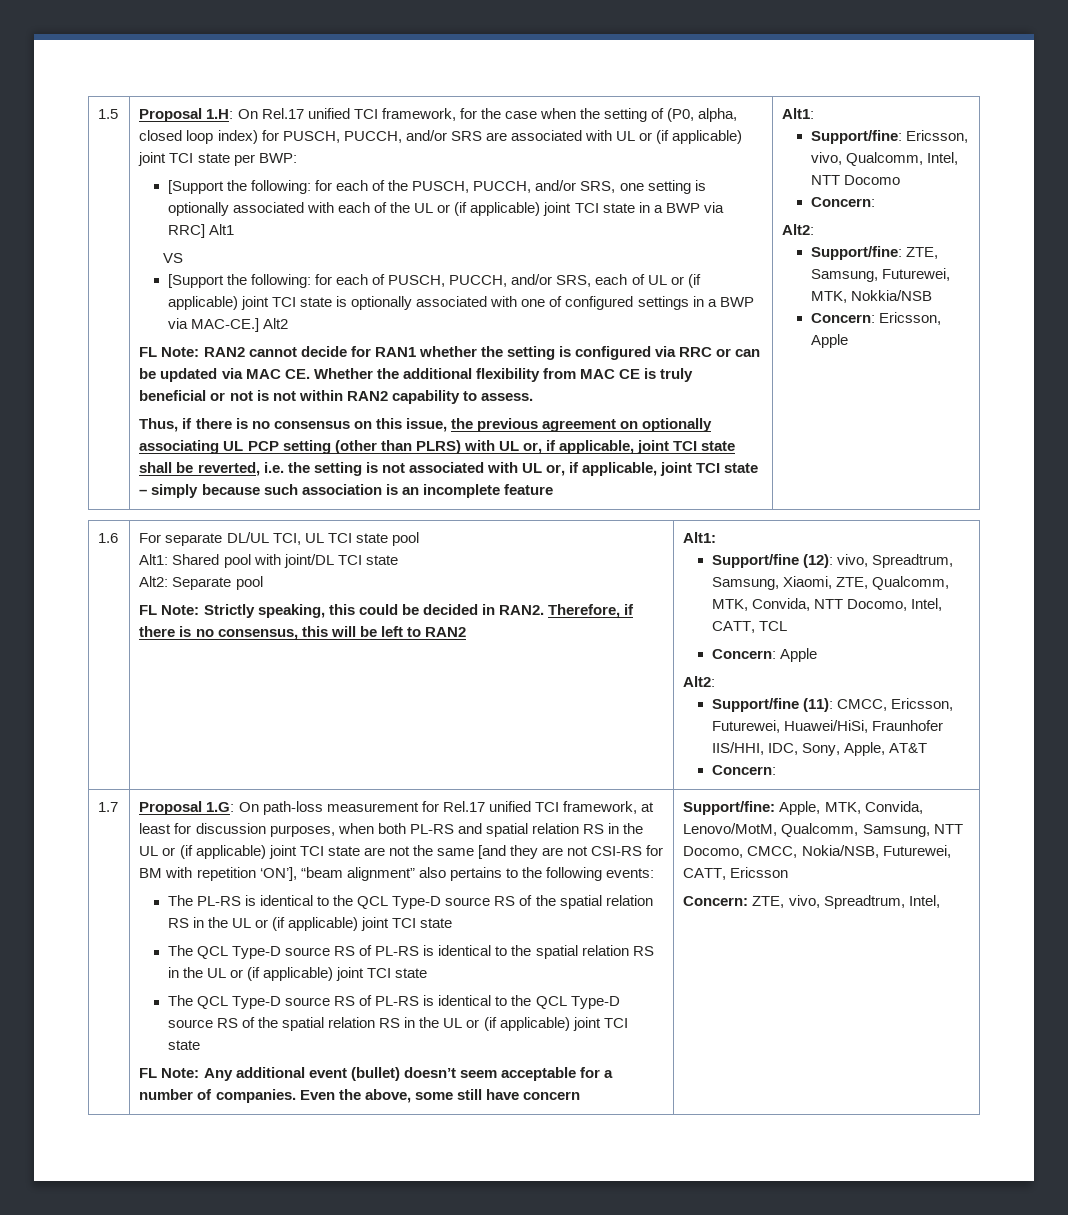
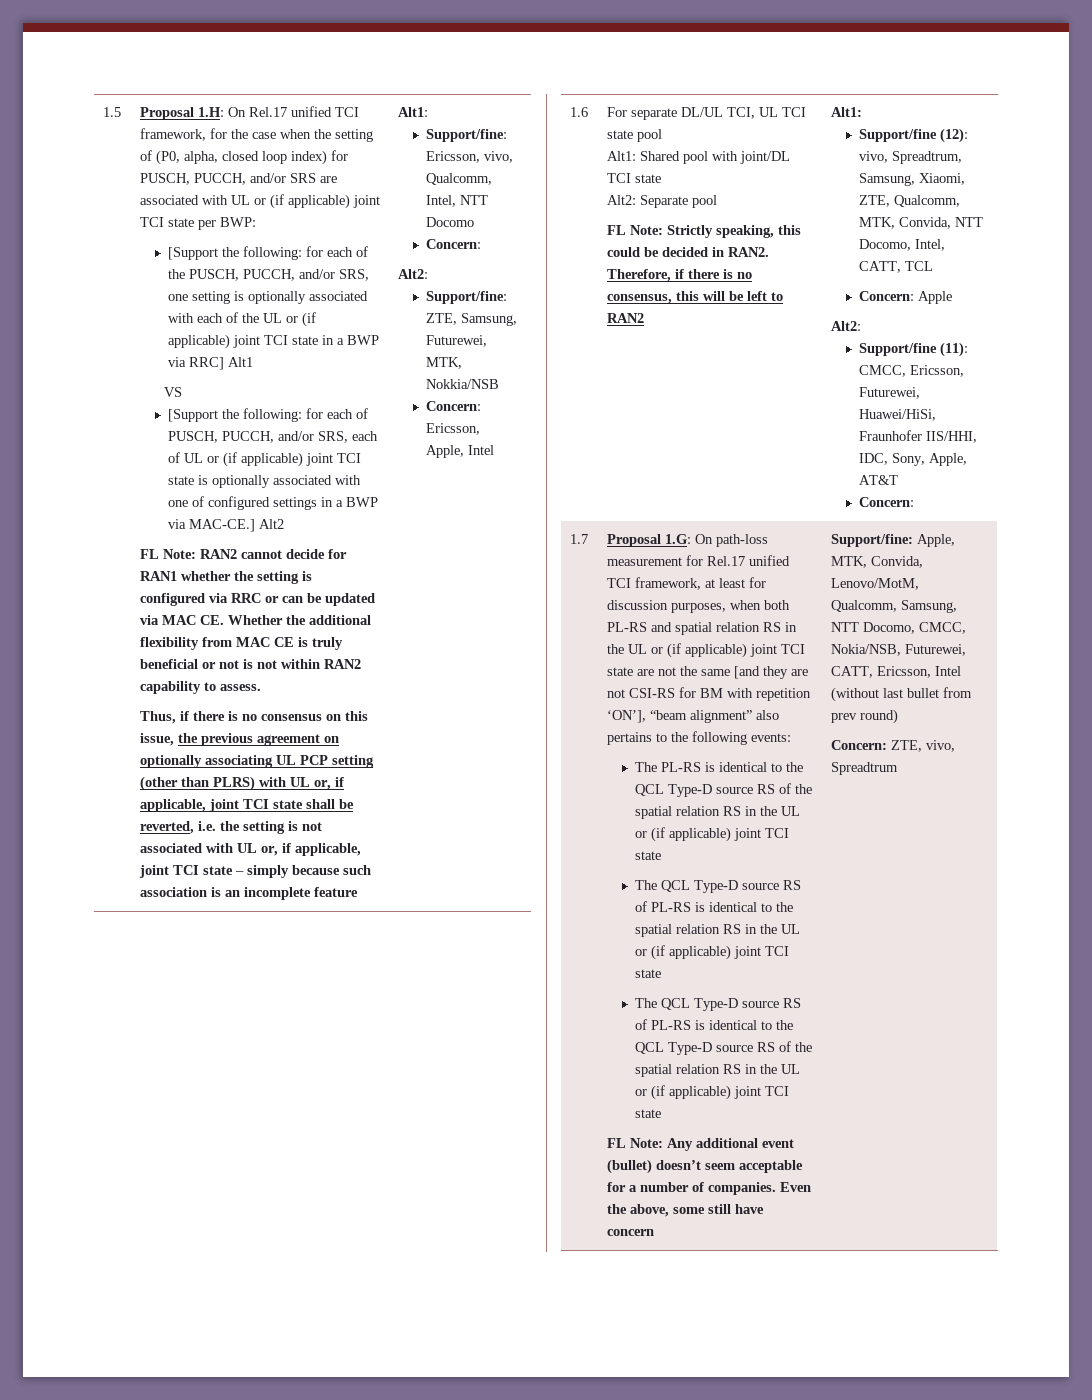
[810,334,848,348] Apple -> [425,445,494,458] Apple, Intel
[730,867,789,878] Ericsson -> [877,666,962,678] [831,687,973,702] [831,709,899,724] Ericsson, Intel (without last bullet from prev round)
[823,895,940,909] Spreadtrum, Intel, -> [831,762,899,775] Spreadtrum

